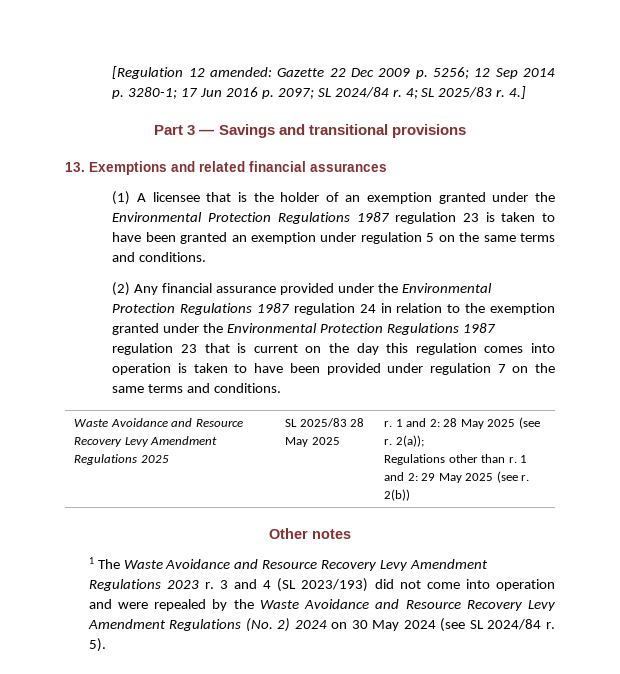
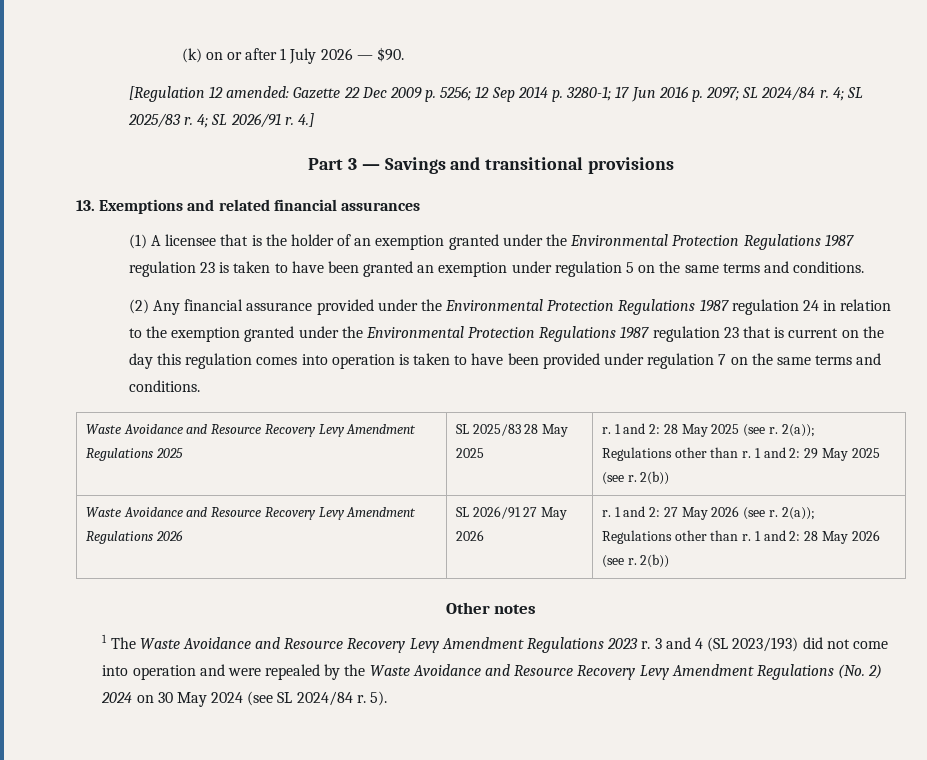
(112, 72) none -> [181,47,404,64] (k) on or after 1 July 2026 — $90. //
(506, 93) none -> [197,113,294,128] 4; SL 2026/91 r.
(411, 495) none -> [85,507,417,520] [85,530,183,544] [455,506,568,520] [455,530,484,541] [601,506,815,520] [601,530,880,544] [601,554,670,568] // Waste Avoidance and Resource Recovery Levy Amendment Regulations 2026 | SL 2026/91 27 May 2026 | r. 1 and 2: 27 May 2026 (see r. 2(a)); // Regulations other than r. 1 and 2: 28 May 2026 (see r. 2(b))

